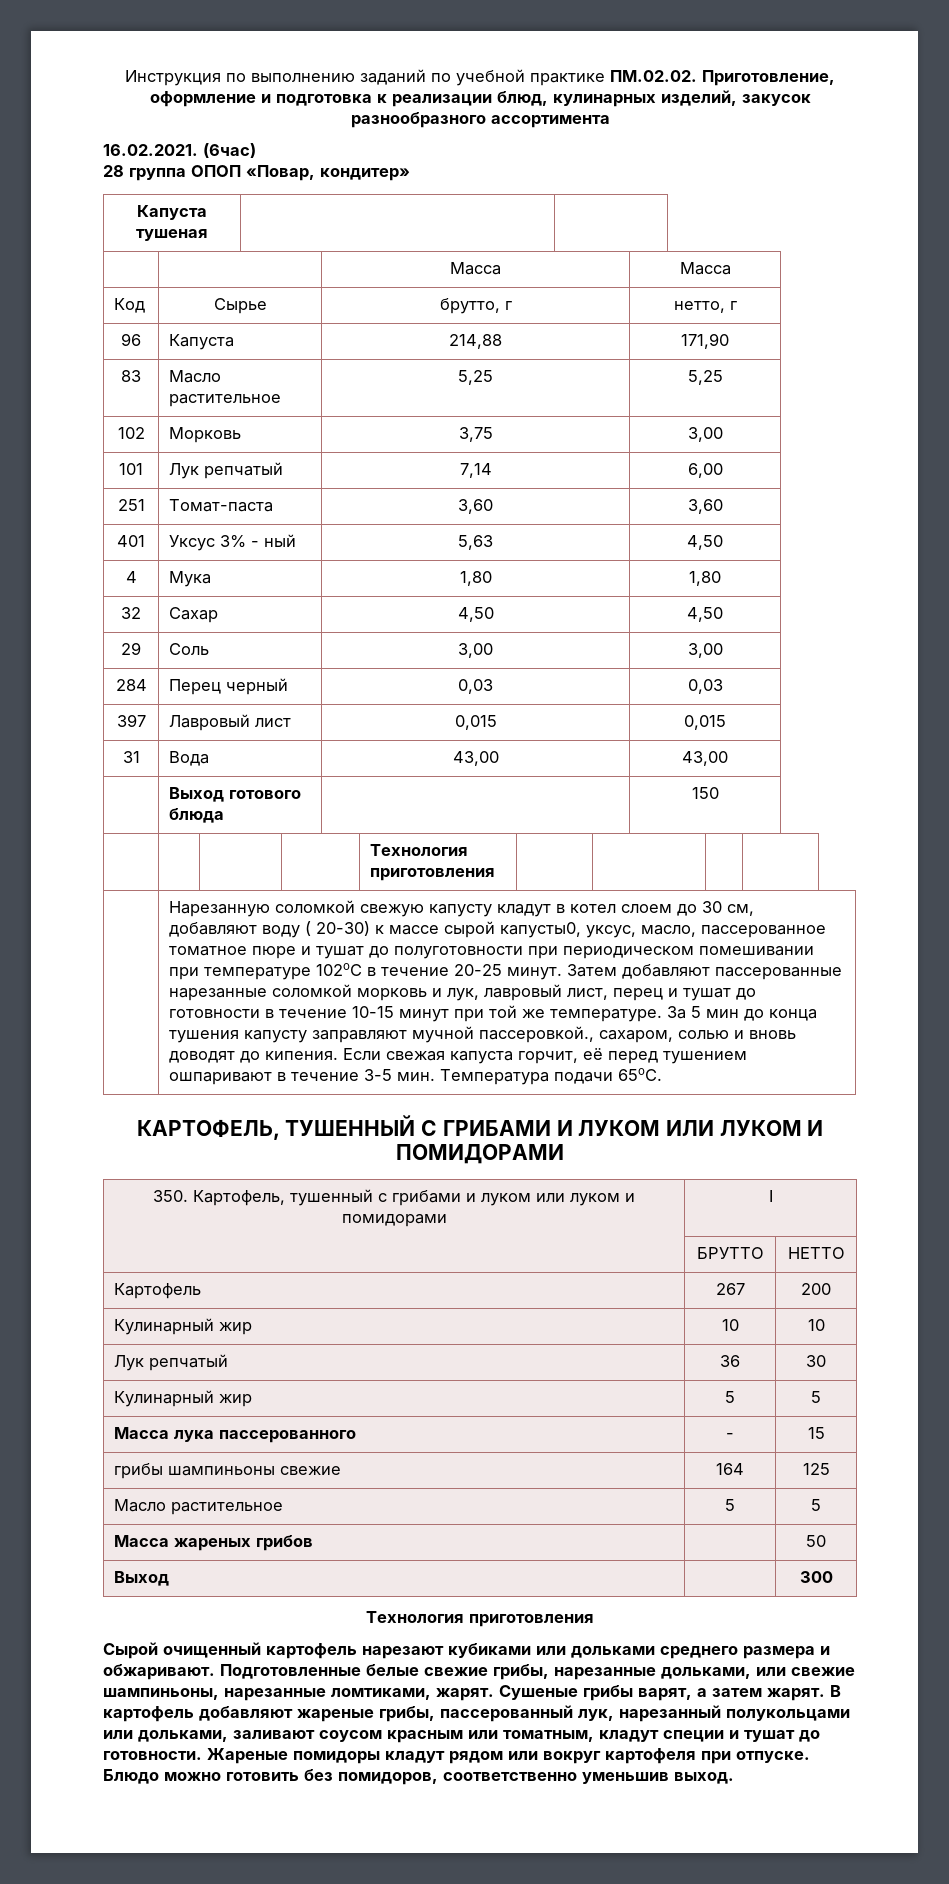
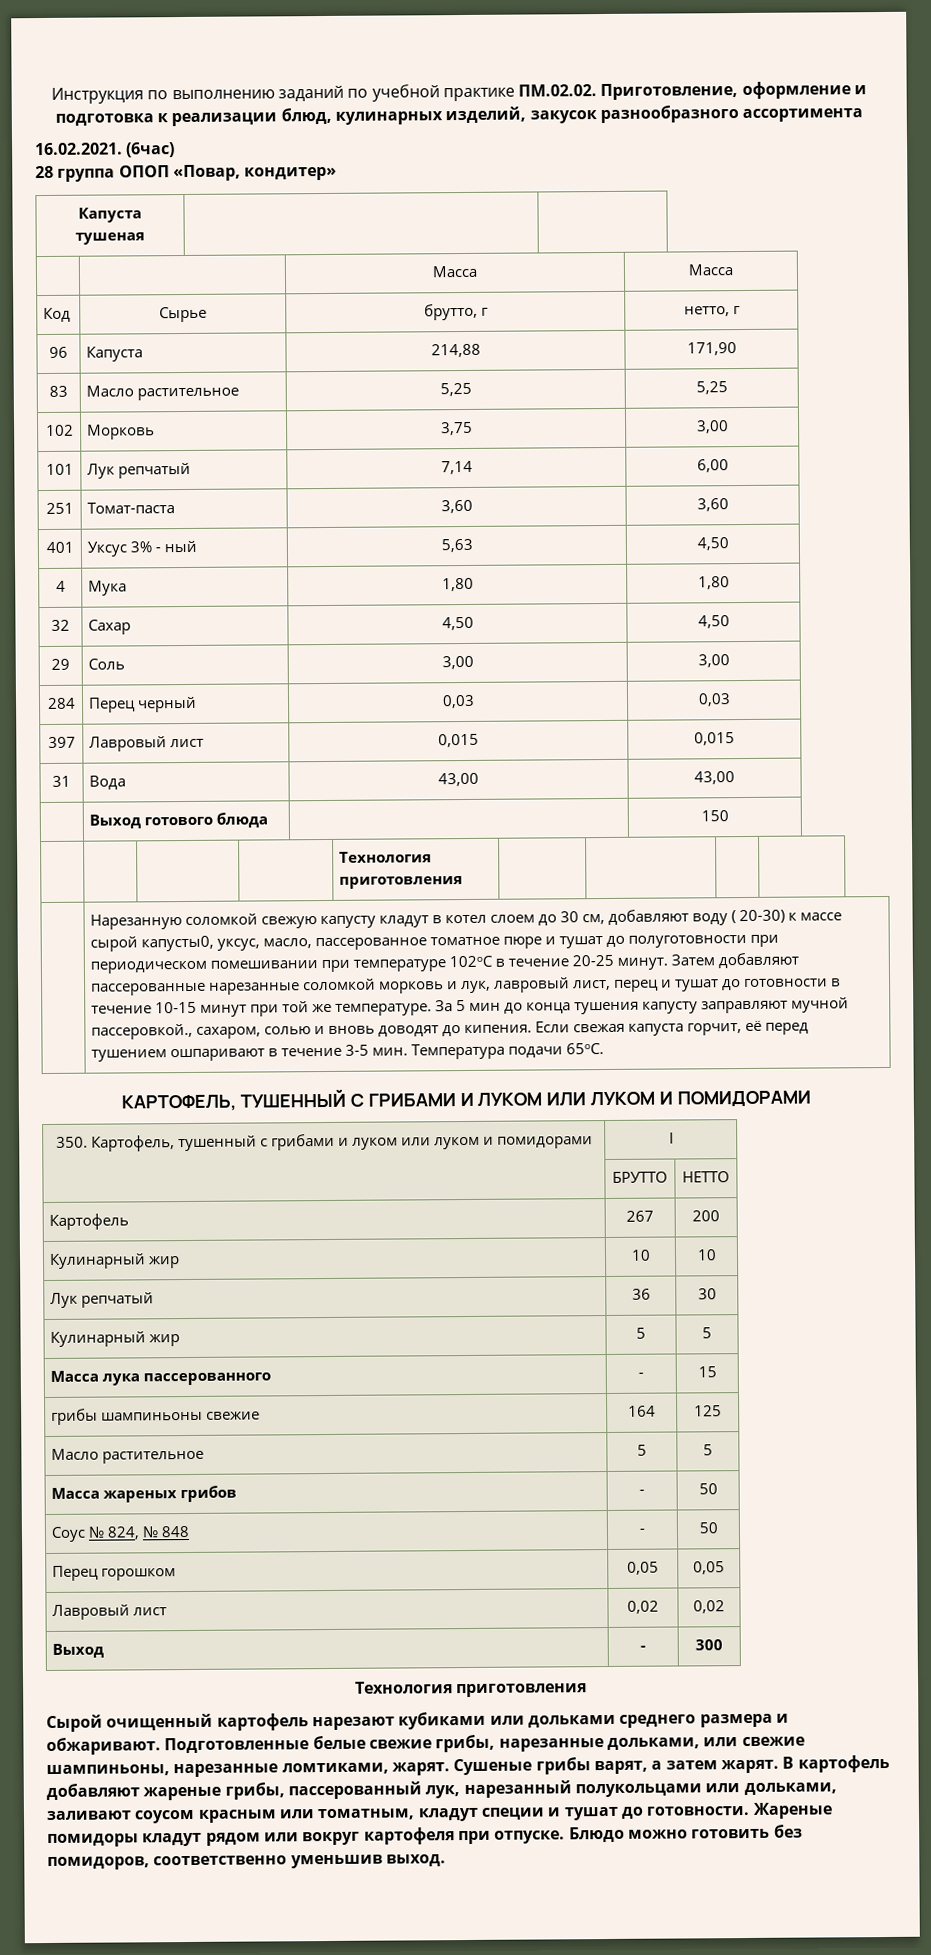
[806,1535,826,1547] | 50 -> [638,1489,645,1495] [698,1483,718,1495] [51,1525,190,1542] [638,1528,645,1534] [698,1522,718,1534] [52,1565,177,1581] [626,1561,659,1575] [692,1561,725,1575] [52,1604,168,1620] [626,1600,659,1614] [692,1600,725,1614] - | 50 // Соус № 824, № 848 | - | 50 // Перец горошком | 0,05 | 0,05 // Лавровый лист | 0,02 | 0,02
(170, 1578) none -> [639,1645,646,1651] -

